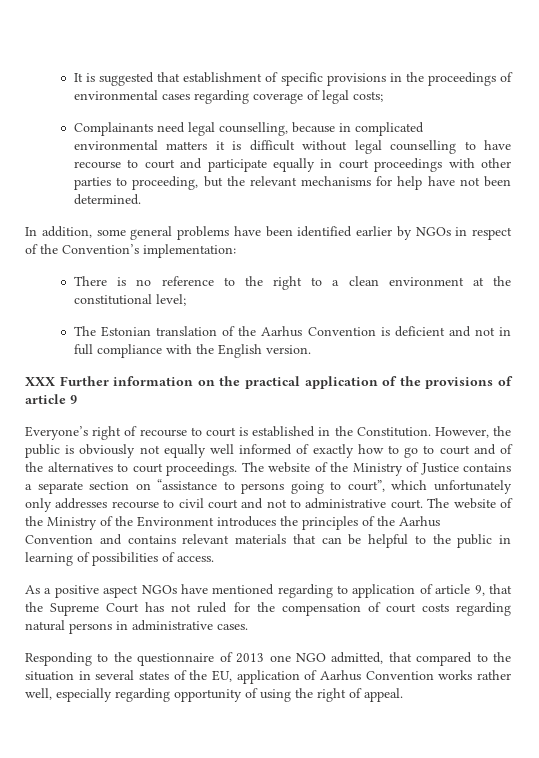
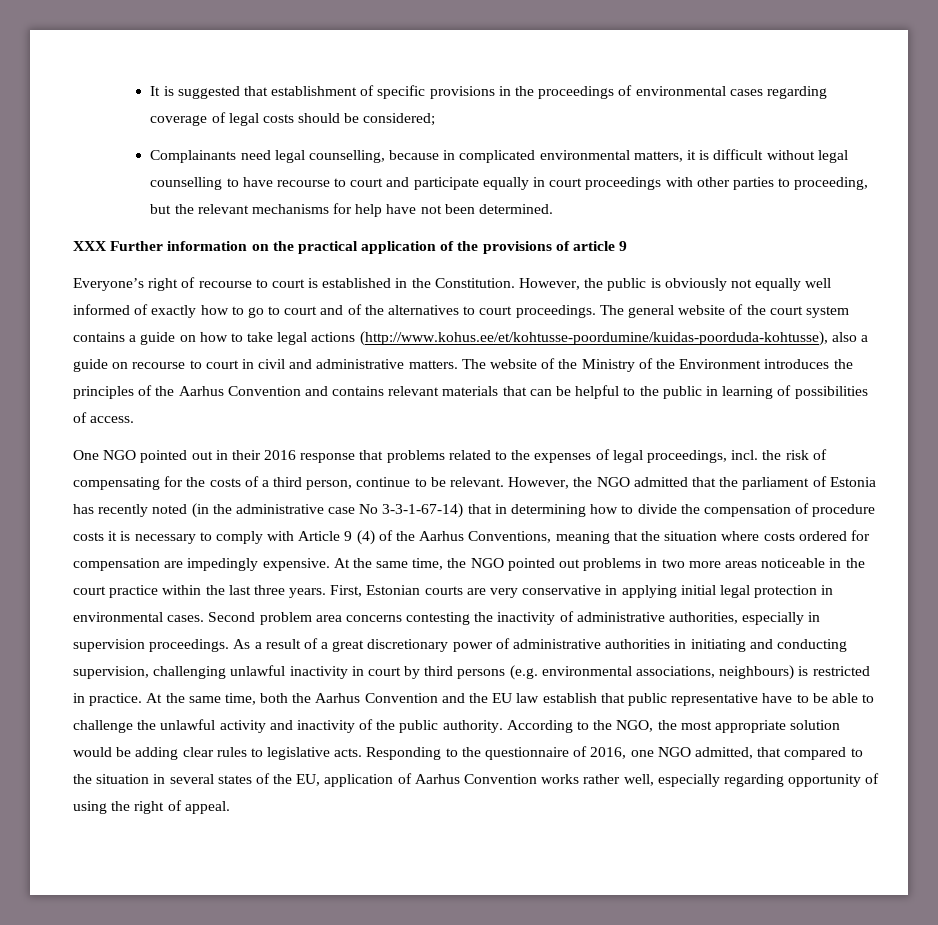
[353,91,384,102] costs; -> [262,113,436,126] costs should be considered;
[166,141,208,150] matters -> [633,151,683,162] matters,
[25,226,512,240] [25,244,236,258] [74,276,511,290] [74,294,187,306] [74,326,512,337] [74,344,312,358] // In addition, some general problems have been identified earlier by NGOs in respect of the Convention’s implementation: // There is no reference to the right to a clean environment at the constitutional level; // The Estonian translation of the Aarhus Convention is deficient and not in full compliance with the English version. -> (553, 209) none
[268,462,511,476] [25,479,512,494] [25,498,423,512] website of the Ministry of Justice contains a separate section on “assistance to persons going to court”, which unfortunately only addresses recourse to civil court and not to administrative court. -> [627,304,849,318] [73,331,869,346] [73,359,458,372] general website of the court system contains a guide on how to take legal actions (http://www.kohus.ee/et/kohtusse-poordumine/kuidas-poorduda-kohtusse), also a guide on recourse to court in civil and administrative matters.
[25,584,512,598] [25,602,511,616] [25,620,248,634] As a positive aspect NGOs have mentioned regarding to application of article 9, that the Supreme Court has not ruled for the compensation of court costs regarding natural persons in administrative cases. // -> [73,449,827,463] [73,476,876,490] [73,503,876,518] [73,530,870,545] [73,558,865,571] [73,585,834,598] [73,611,821,625] [73,638,847,652] [73,665,870,680] [73,693,875,706] [73,719,841,733] [73,747,363,760] One NGO pointed out in their 2016 response that problems related to the expenses of legal proceedings, incl. the risk of compensating for the costs of a third person, continue to be relevant. However, the NGO admitted that the parliament of Estonia has recently noted (in the administrative case No 3-3-1-67-14) that in determining how to divide the compensation of procedure costs it is necessary to comply with Article 9 (4) of the Aarhus Conventions, meaning that the situation where costs ordered for compensation are impedingly expensive. At the same time, the NGO pointed out problems in two more areas noticeable in the court practice within the last three years. First, Estonian courts are very conservative in applying initial legal protection in environmental cases. Second problem area concerns contesting the inactivity of administrative authorities, especially in supervision proceedings. As a result of a great discretionary power of administrative authorities in initiating and conducting supervision, challenging unlawful inactivity in court by third persons (e.g. environmental associations, neighbours) is restricted in practice. At the same time, both the Aarhus Convention and the EU law establish that public representative have to be able to challenge the unlawful activity and inactivity of the public authority. According to the NGO, the most appropriate solution would be adding clear rules to legislative acts.
[236,653,265,663] 2013 -> [590,747,627,759] 2016,

